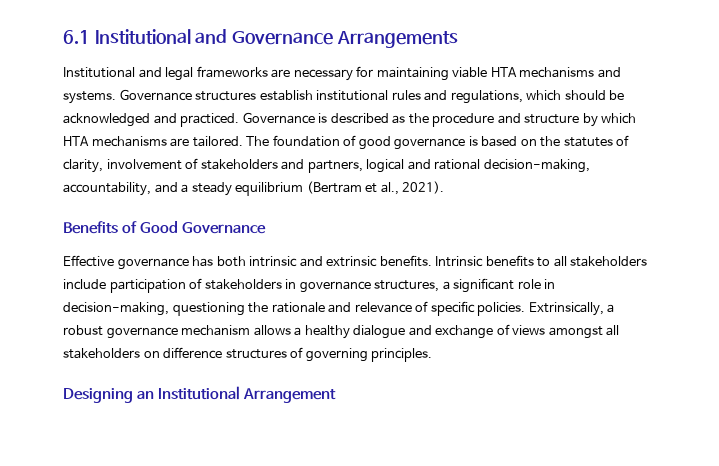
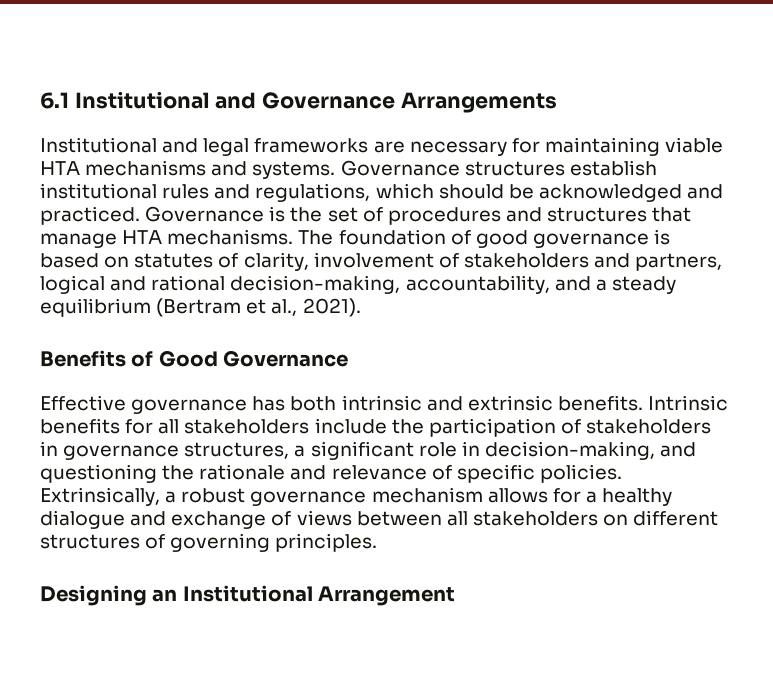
[330,113,637,127] [63,136,243,147] described as the procedure and structure by which HTA mechanisms are tailored. -> [290,207,692,225] [40,229,294,248] the set of procedures and structures that manage HTA mechanisms.
[540,136,561,147] the -> (130, 262) none
[537,257,551,267] to -> [125,419,154,434] for
(106, 284) none -> [391,419,424,434] the
(169, 309) none -> [660,442,697,457] and
(291, 330) none -> [552,488,581,503] for
[548,326,603,339] amongst -> [356,511,442,526] between
[163,347,223,359] difference -> [633,510,719,526] different

